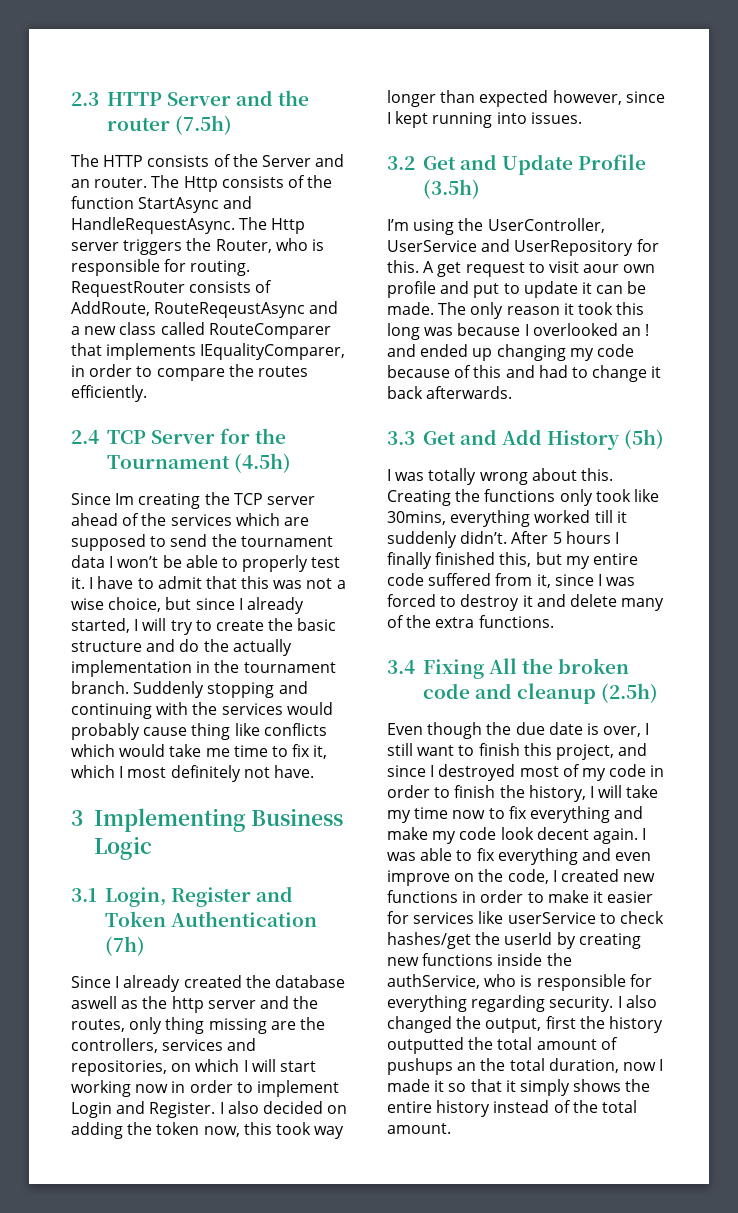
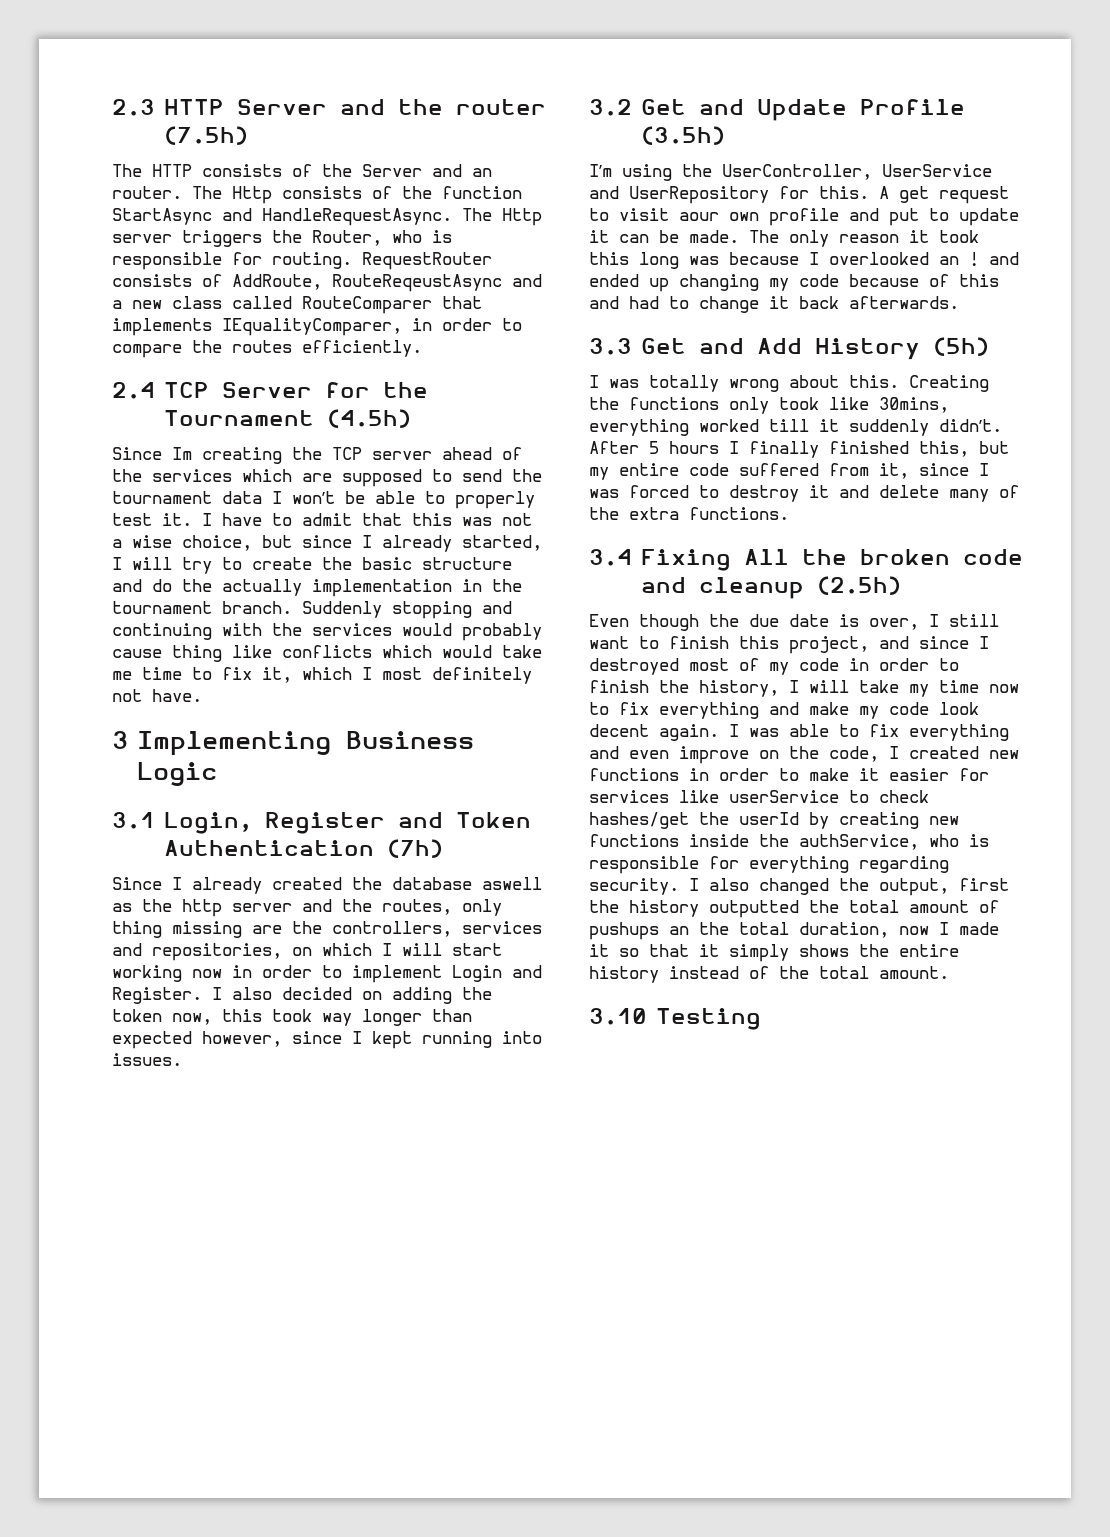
(451, 1128) none -> [589,1008,761,1030] // 3.10 Testing

